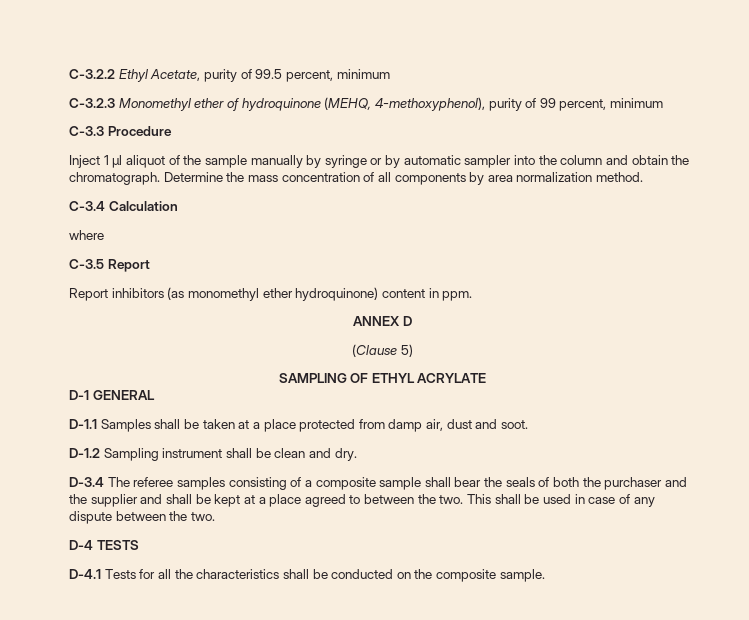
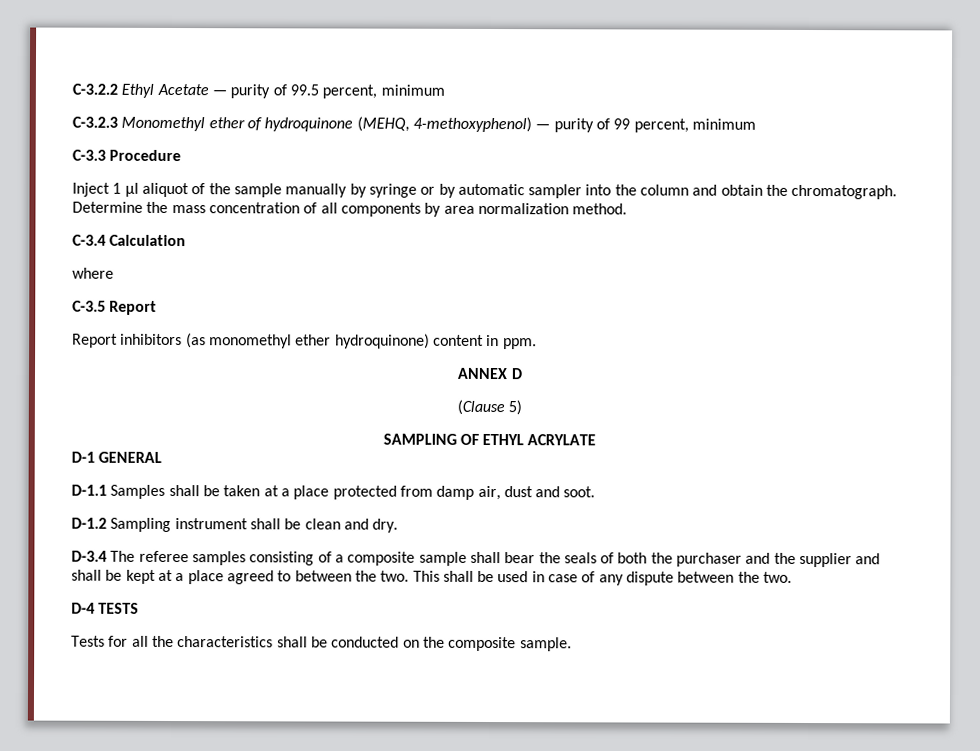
[150,69,201,81] Acetate, -> [156,83,227,96] Acetate —
[374,97,485,111] 4-methoxyphenol), -> [412,116,551,133] 4-methoxyphenol) —
[69,569,101,579] D-4.1 -> (140, 608) none

